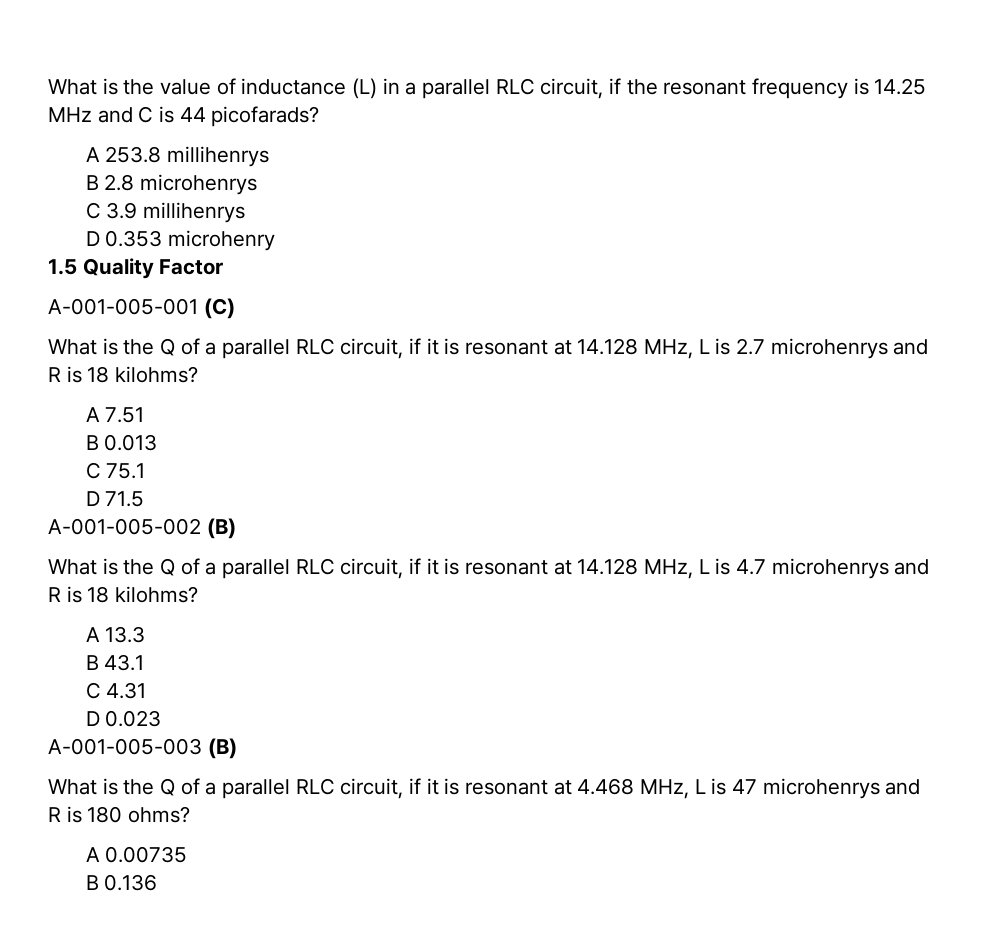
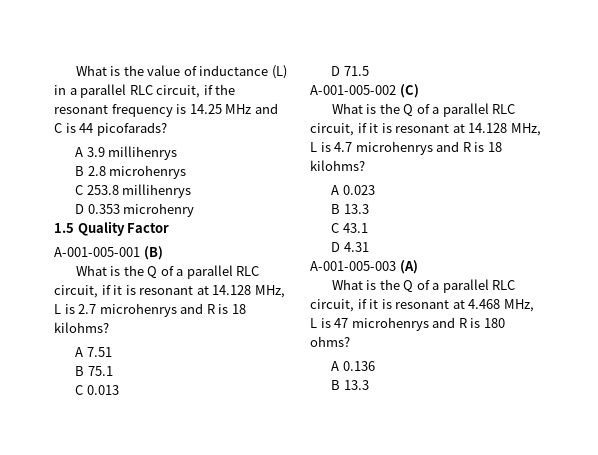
[105,146,162,163] 253.8 -> [86,147,105,157] 3.9
[106,202,138,219] 3.9 -> [86,185,119,195] 253.8
[203,298,235,319] (C) -> [143,246,163,260] (B)
[104,434,158,451] [85,462,146,479] 0.013 // C 75.1 -> [87,366,113,376] [75,385,119,395] 75.1 // C 0.013
[206,518,236,539] (B) -> [399,84,419,98] (C)
(100, 634) none -> [342,185,375,195] [331,204,341,214] 0.023 // B
[85,655,99,670] B -> [331,223,340,233] C
[85,682,101,699] C -> [331,242,341,252] D
[85,710,162,727] // D 0.023 -> (369, 247) none
[207,738,237,759] (B) -> [399,260,418,274] (A)
[105,846,188,863] [85,874,158,891] 0.00735 // B 0.136 -> [342,361,375,371] [331,380,369,390] 0.136 // B 13.3

